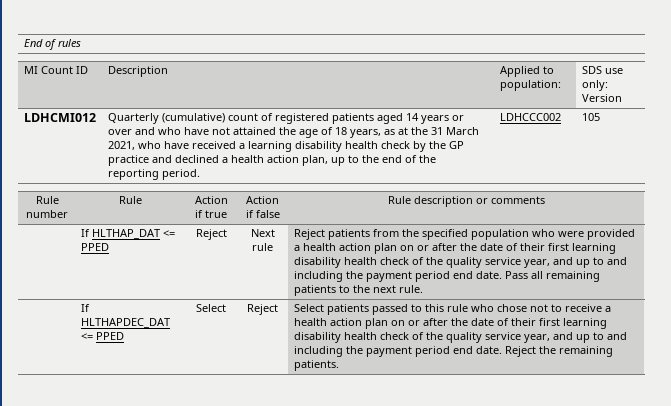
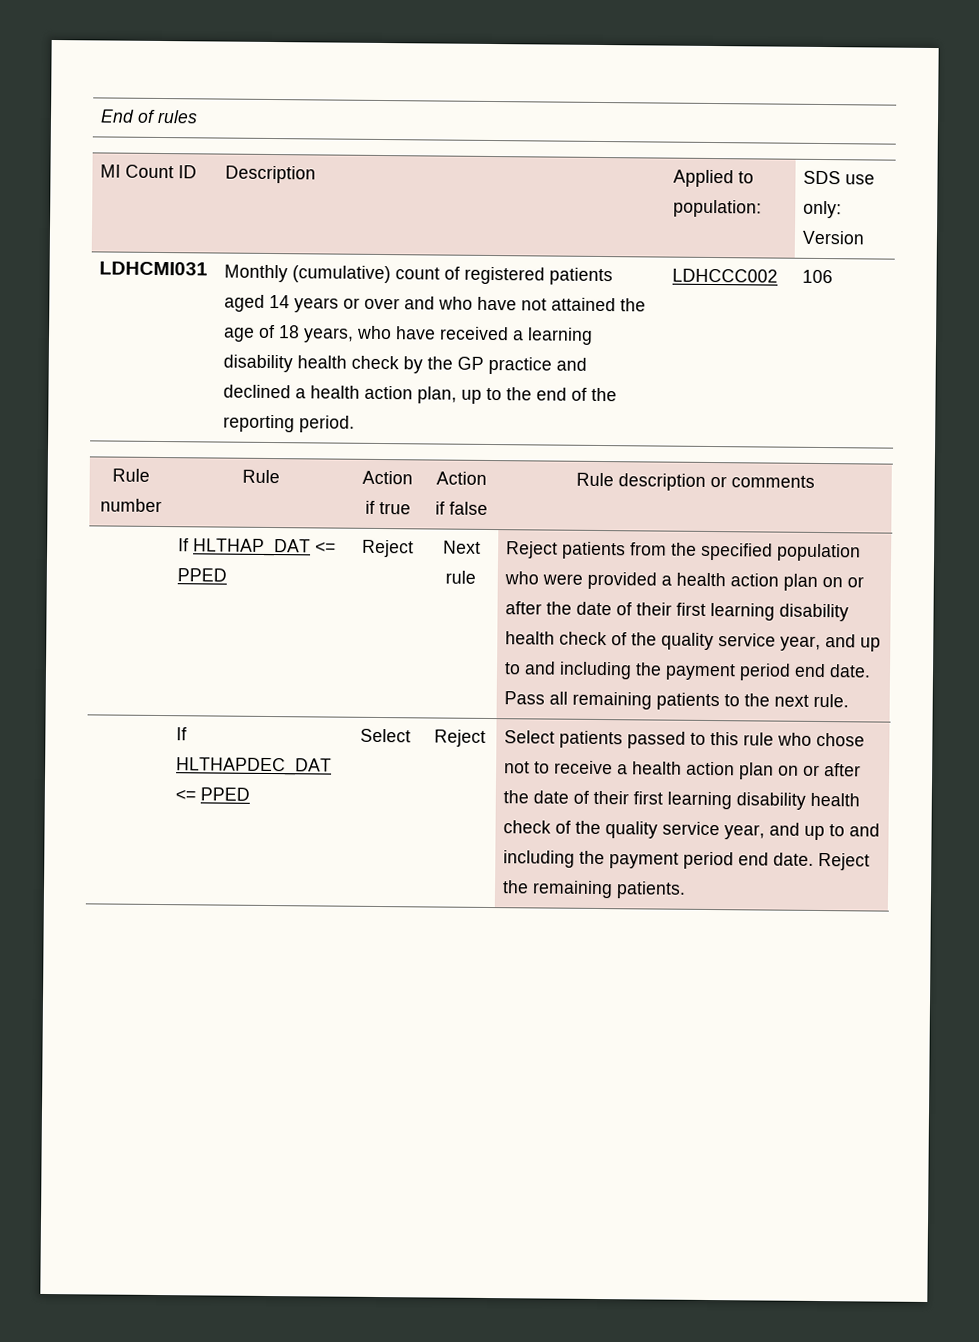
[23,113,96,122] [107,113,159,124] LDHCMI012 | Quarterly -> [99,261,209,276] [224,264,289,283] LDHCMI031 | Monthly
[383,127,479,135] [107,141,135,150] as at the 31 March 2021, -> (355, 335) none
[581,113,600,121] 105 -> [802,269,834,284] 106

